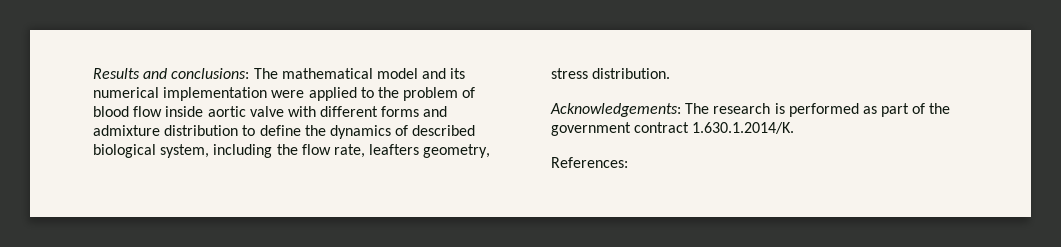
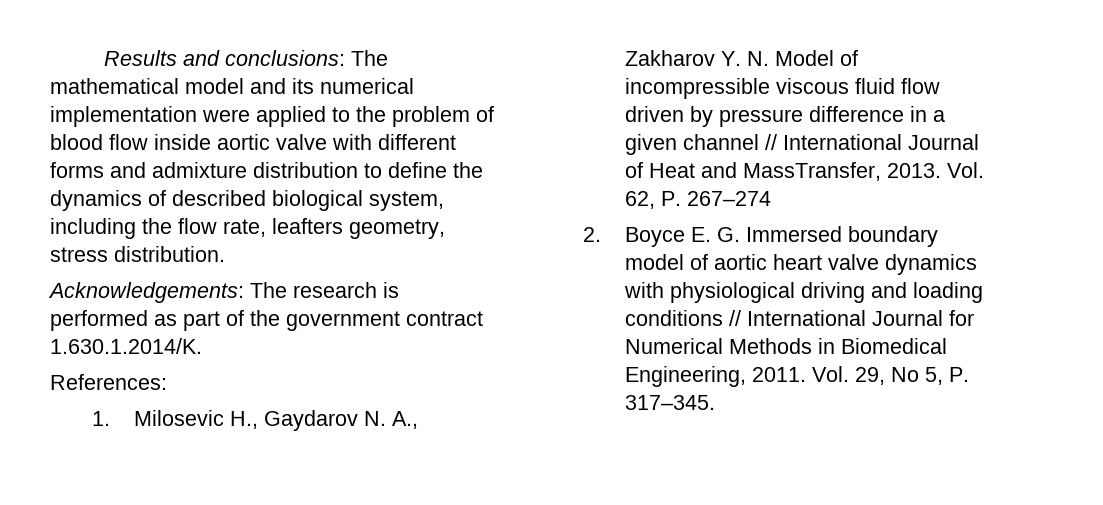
(628, 162) none -> [92,410,419,431] [625,50,859,66] [625,78,941,99] [625,106,946,127] [625,134,980,155] [625,162,985,181] [625,191,772,209] [583,226,939,247] [625,254,978,275] [624,282,984,303] [625,310,975,326] [625,338,948,354] [625,366,970,387] [625,395,716,410] // 1. Milosevic H., Gaydarov N. A., Zakharov Y. N. Model of incompressible viscous fluid flow driven by pressure difference in a given channel // International Journal of Heat and MassTransfer, 2013. Vol. 62, P. 267–274 // 2. Boyce E. G. Immersed boundary model of aortic heart valve dynamics with physiological driving and loading conditions // International Journal for Numerical Methods in Biomedical Engineering, 2011. Vol. 29, No 5, P. 317–345.

